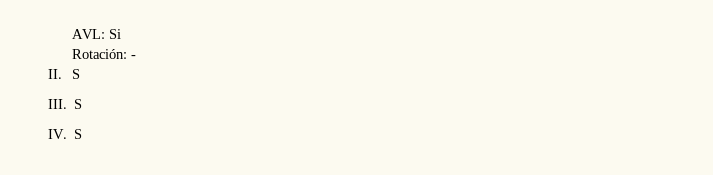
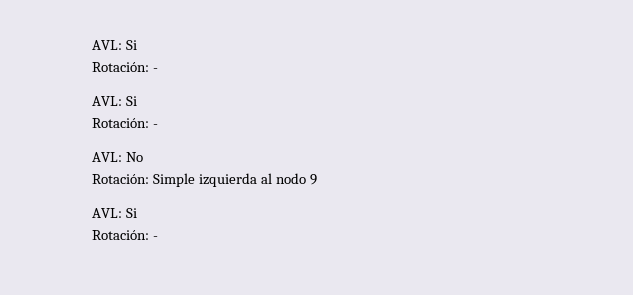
[72,29,122,39] [72,49,137,59] [48,69,81,79] [48,99,83,109] [48,129,83,139] AVL: Si // Rotación: - // II. S // III. S // IV. S -> [92,40,138,50] [92,62,159,72] [92,96,138,106] [92,118,159,128] [92,152,144,162] [92,173,317,187] [92,208,138,218] [92,230,159,240] AVL: Si // Rotación: - // AVL: Si // Rotación: - // AVL: No // Rotación: Simple izquierda al nodo 9 // AVL: Si // Rotación: -

